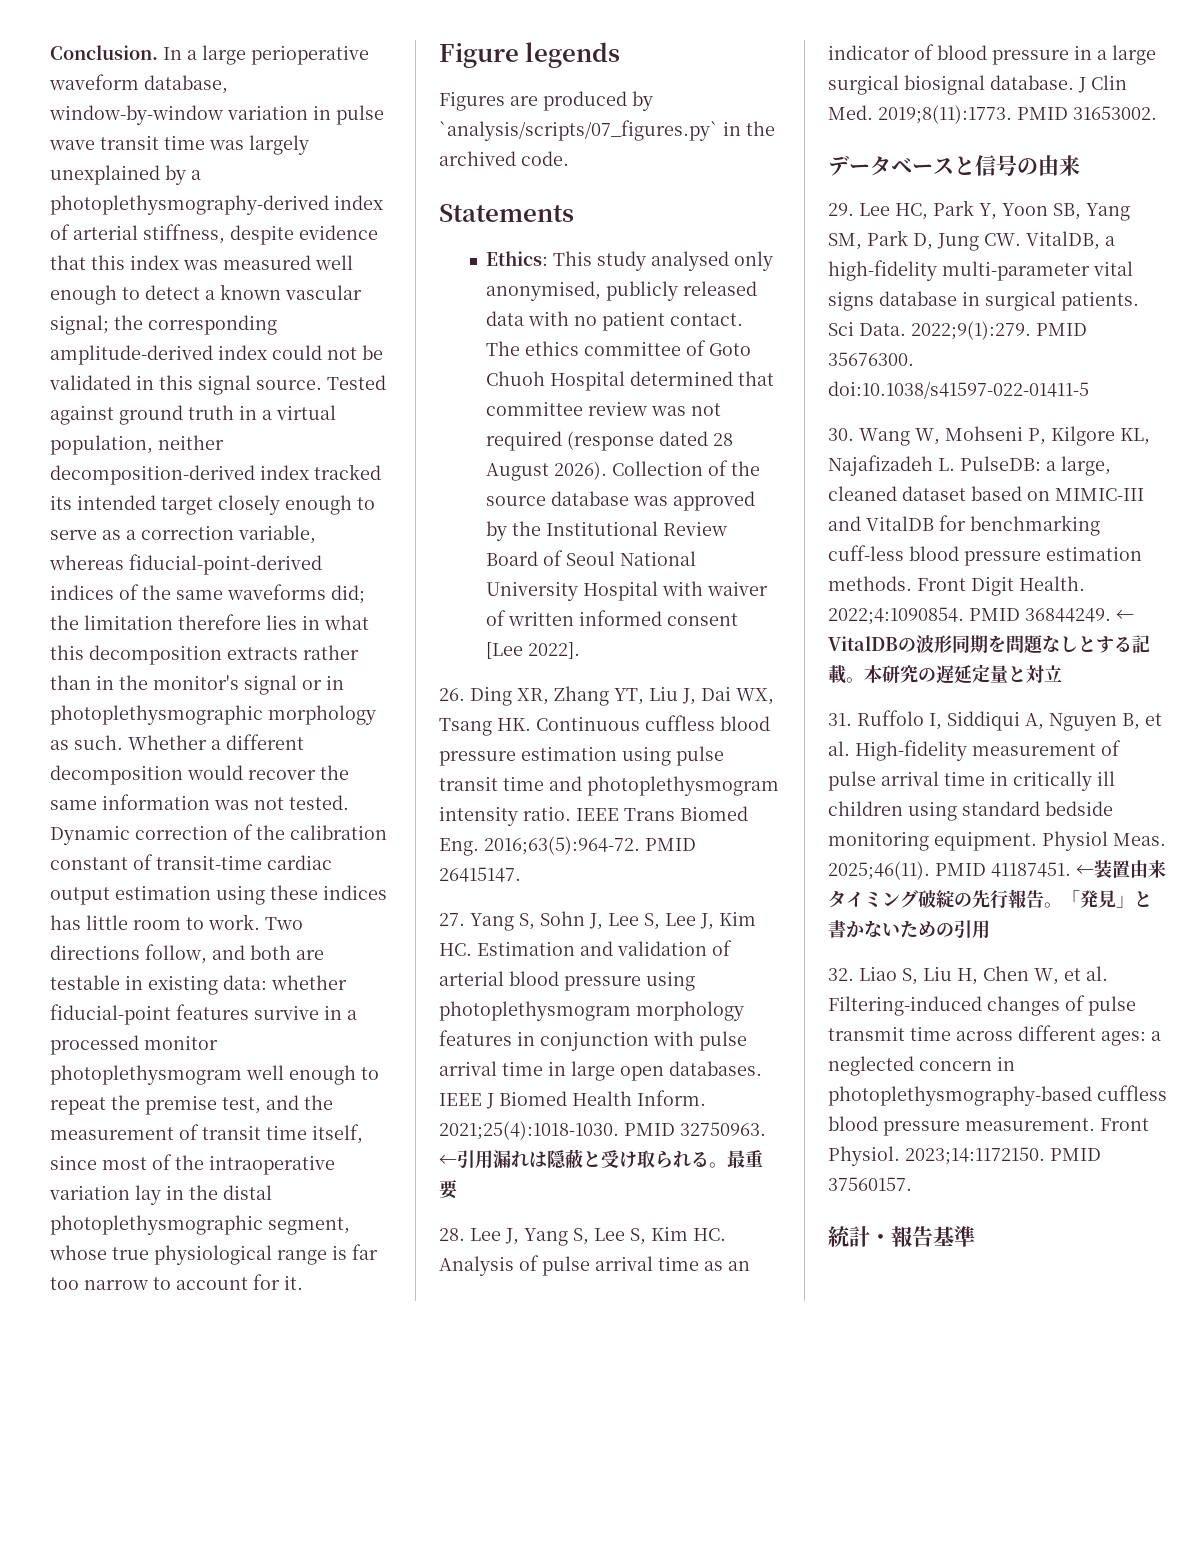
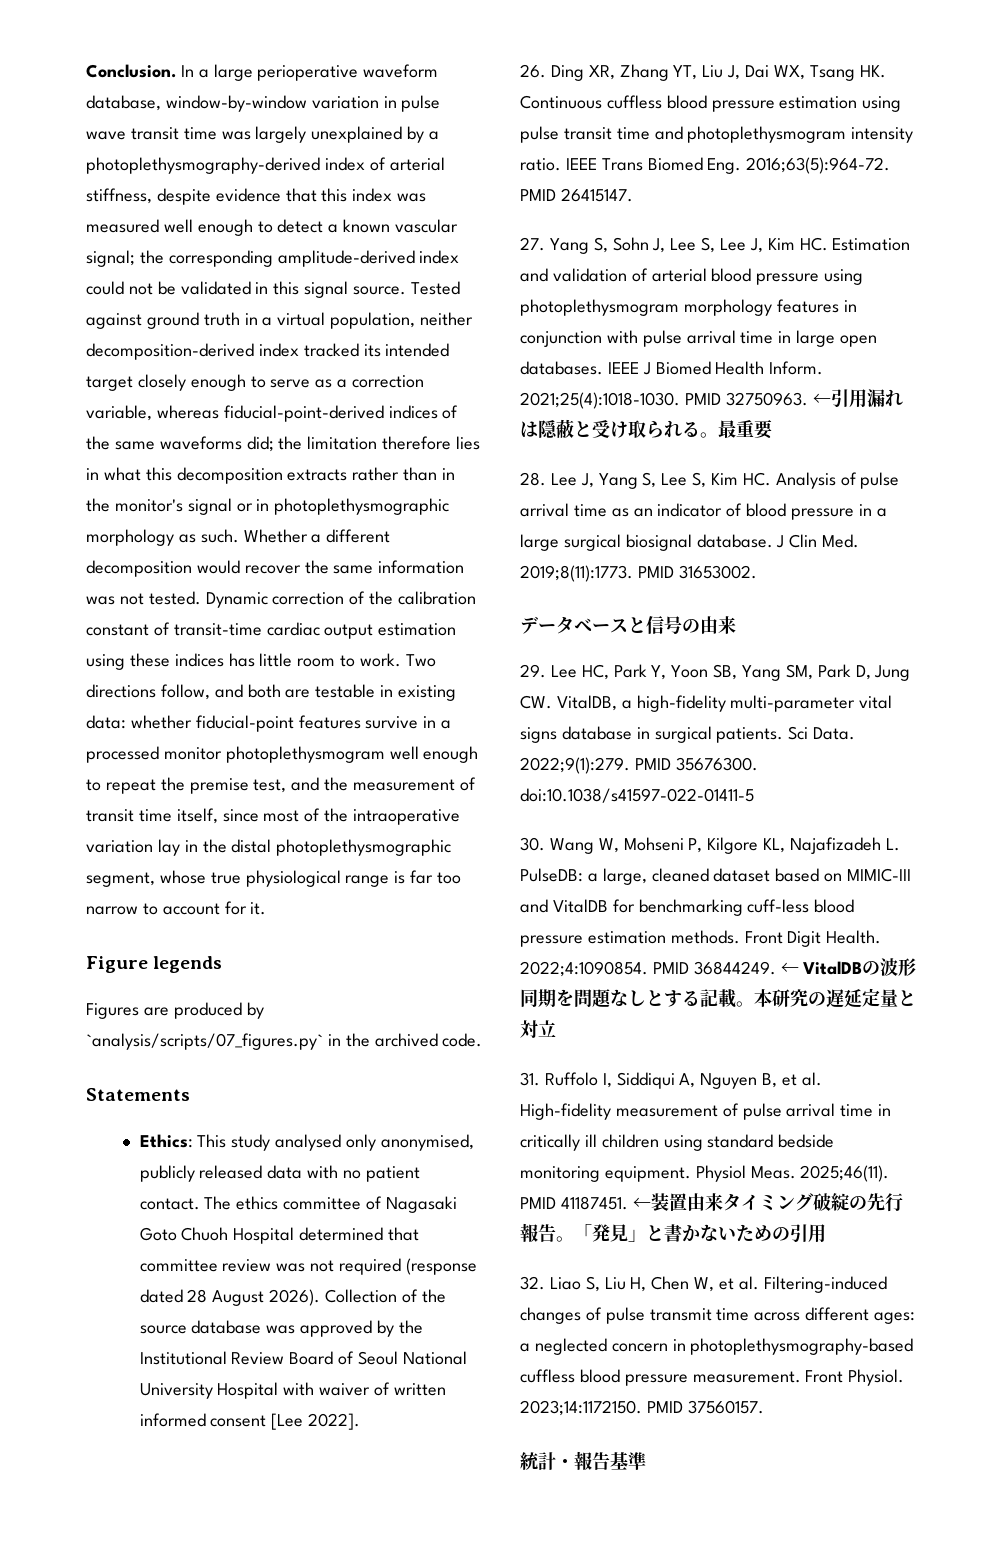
(707, 348) none -> [385,1196,457,1213] Nagasaki

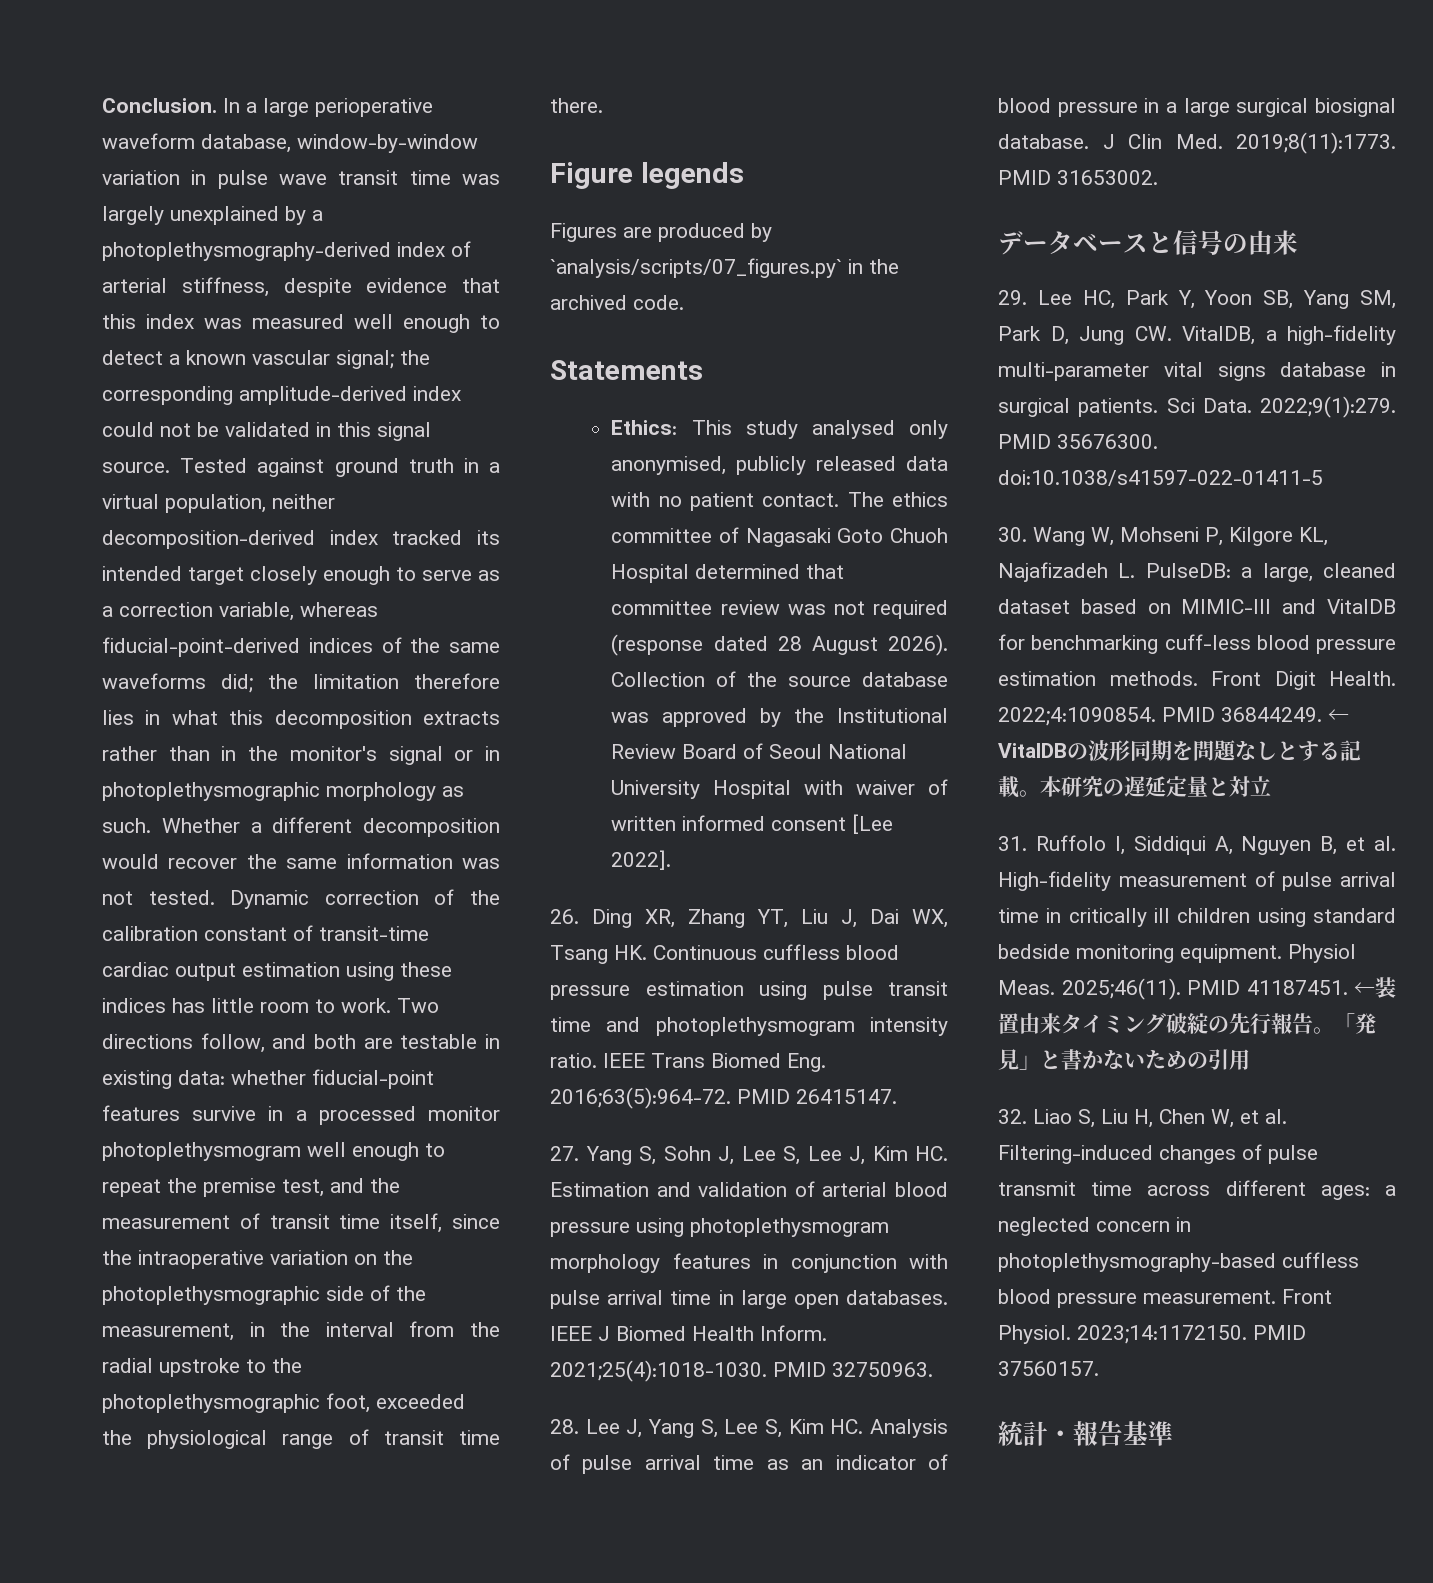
[263,808,321,822] most of -> (501, 1221) none
[157,839,452,856] [86,870,462,887] [86,901,267,915] lay in the distal photoplethysmographic segment, whose true physiological range is far too narrow to account for it. -> [354,1250,413,1265] [102,1285,426,1305] [102,1321,500,1341] [102,1358,302,1377] [102,1393,465,1413] [102,1429,500,1449] [550,98,603,113] on the photoplethysmographic side of the measurement, in the interval from the radial upstroke to the photoplethysmographic foot, exceeded the physiological range of transit time there.
[812,389,903,408] [520,419,773,439] ←引用漏れは隠蔽と受け取られる。最重要 -> (933, 1369) none

